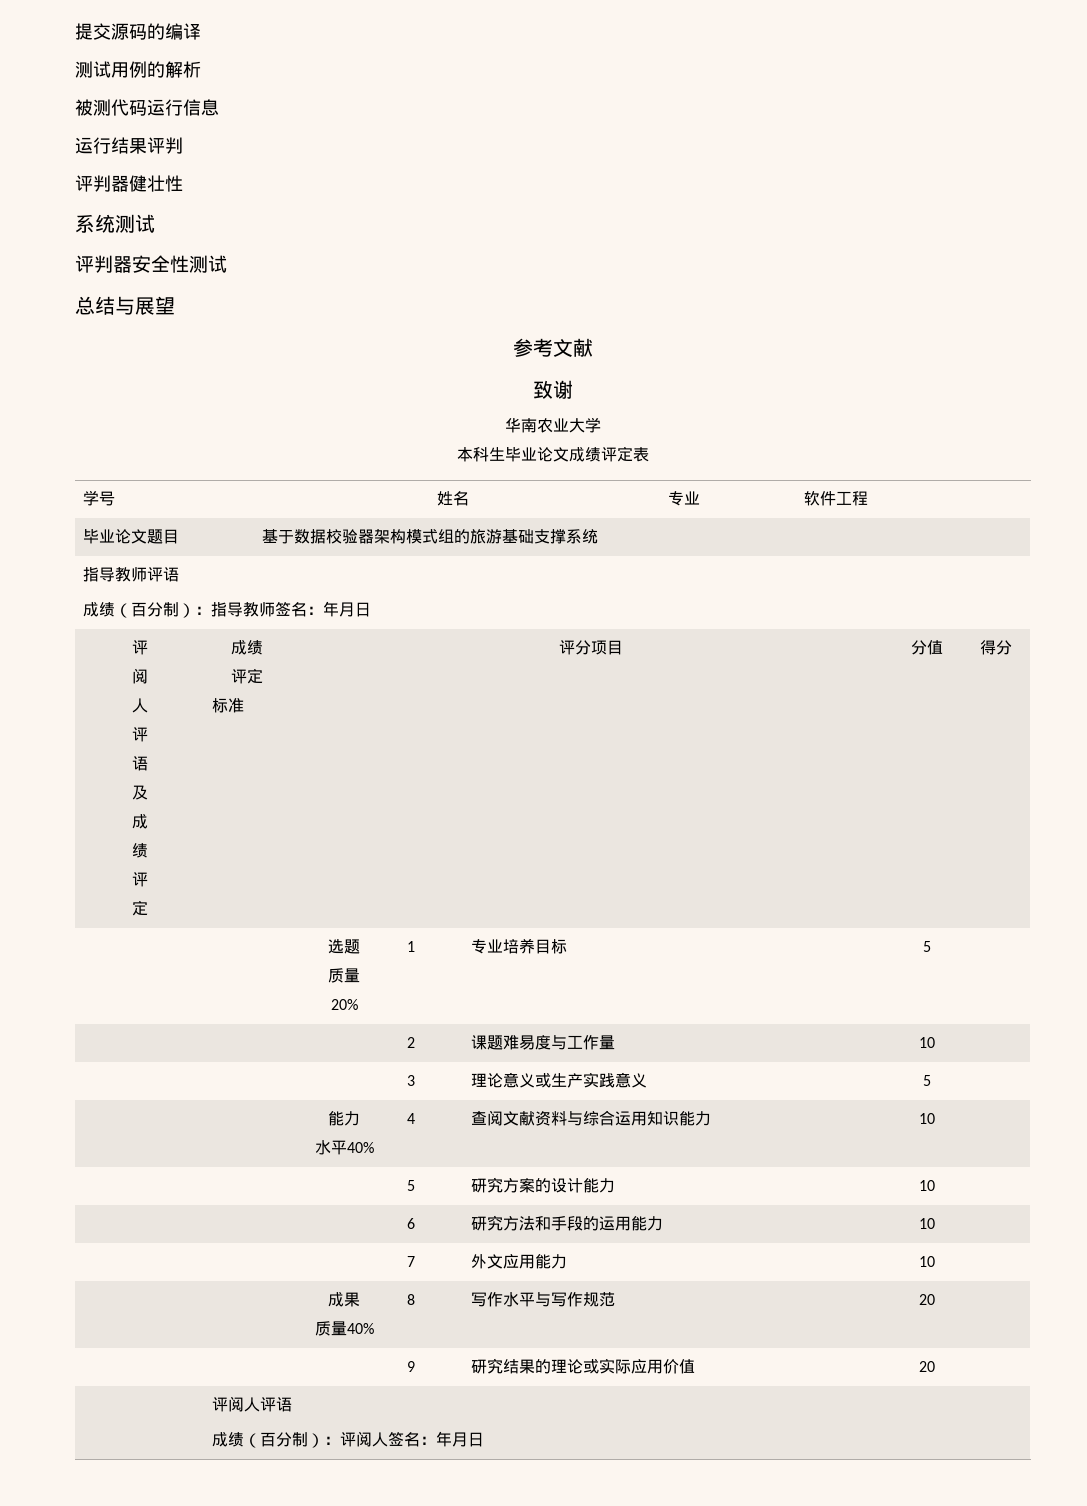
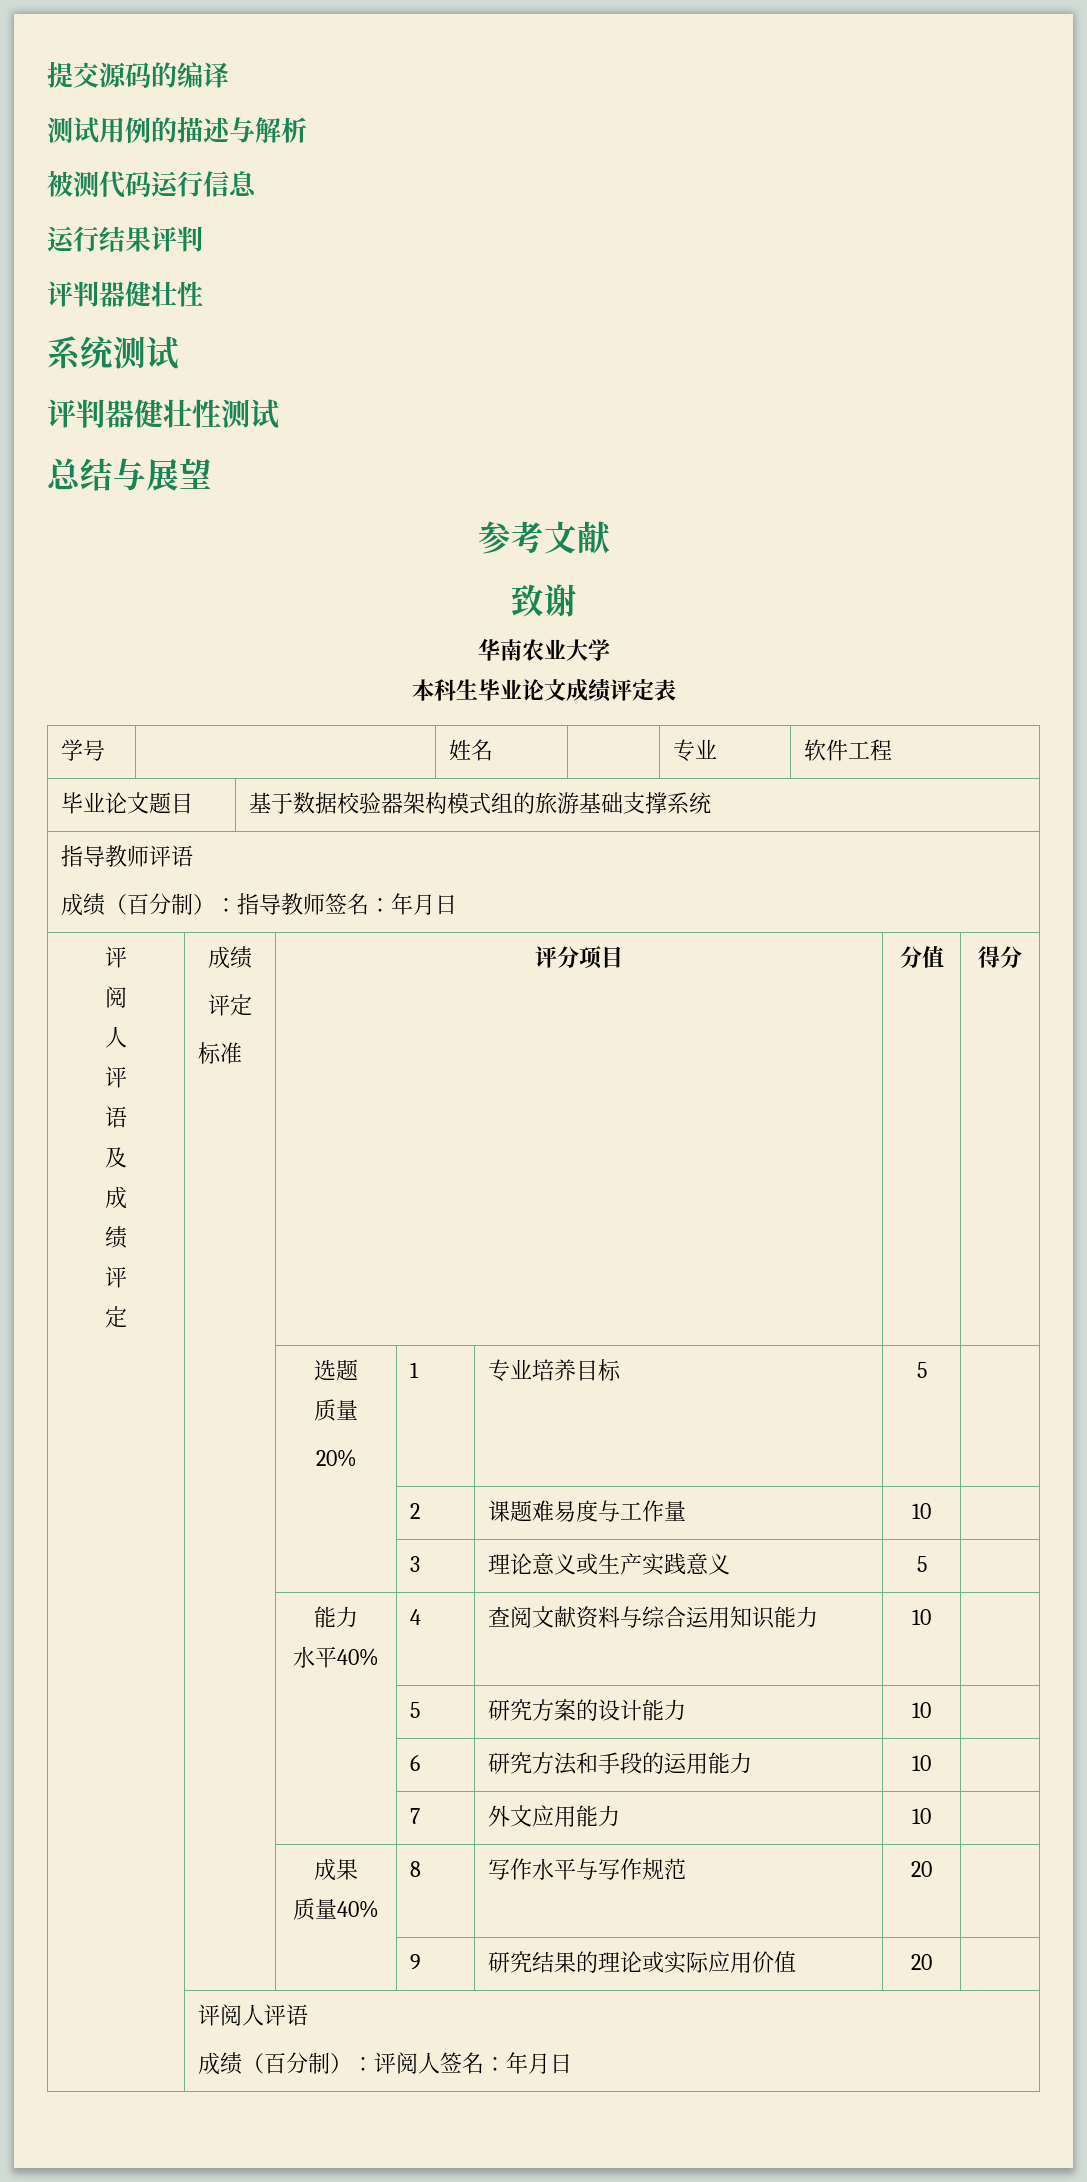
(165, 69) none -> [177,116,255,143] 描述与
[132,255,170,273] 安全 -> [134,399,192,428] 健壮

